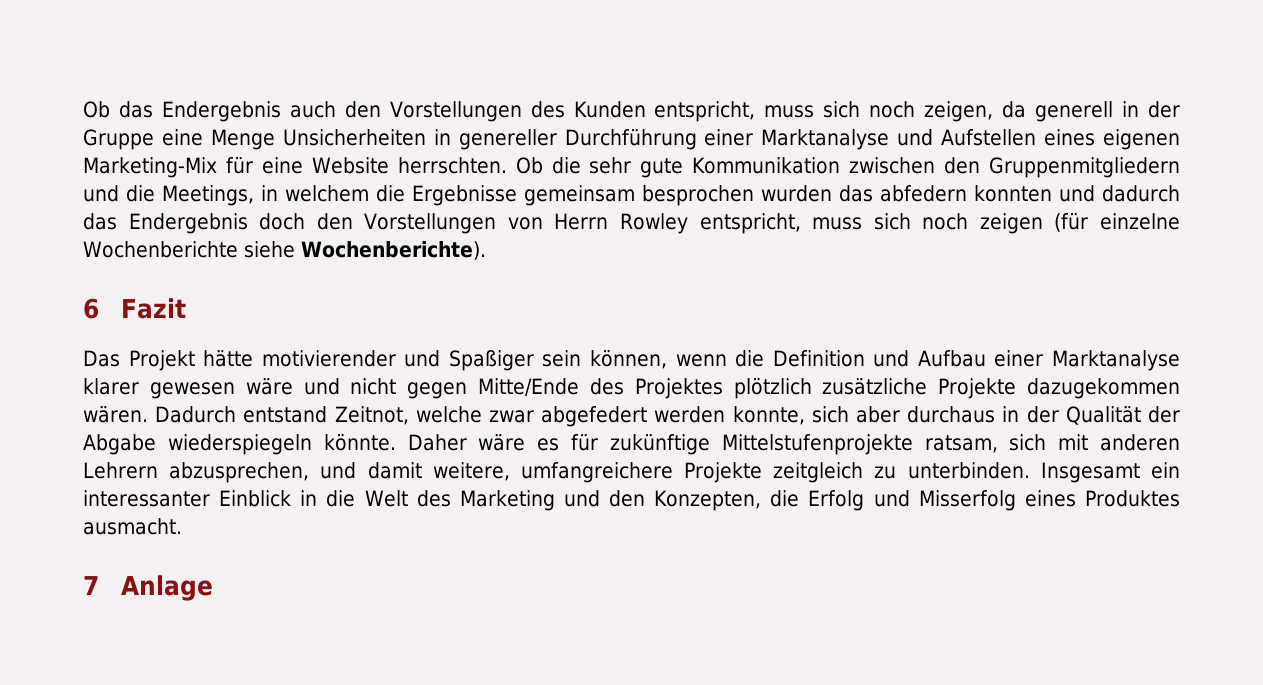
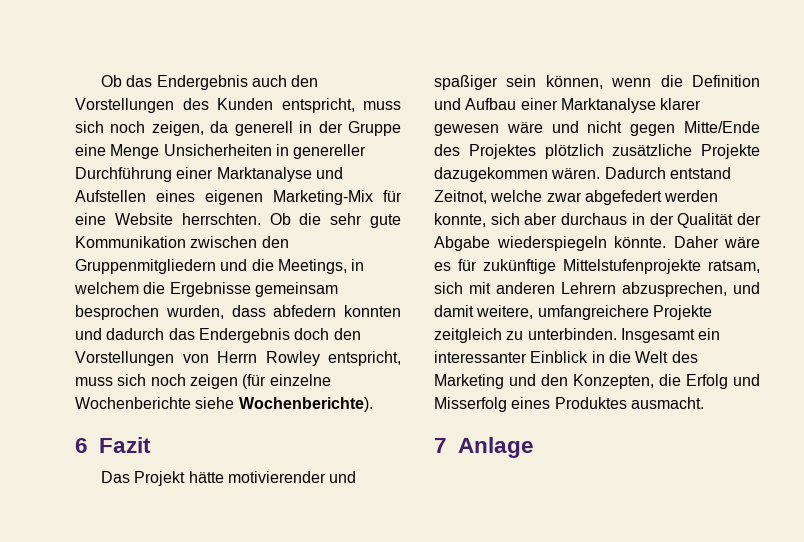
[761,185,874,202] wurden das -> [165,305,266,319] wurden, dass
[448,350,534,371] Spaßiger -> [434,75,498,90] spaßiger

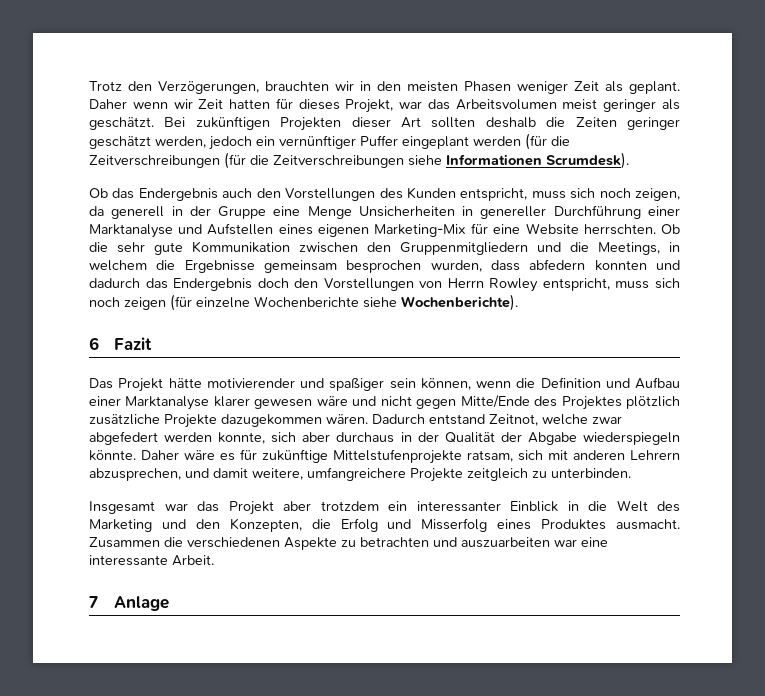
(101, 81) none -> [89,81,680,94] [89,98,680,113] [89,116,680,131] [89,133,570,150] [89,152,629,169] Trotz den Verzögerungen, brauchten wir in den meisten Phasen weniger Zeit als geplant. Daher wenn wir Zeit hatten für dieses Projekt, war das Arbeitsvolumen meist geringer als geschätzt. Bei zukünftigen Projekten dieser Art sollten deshalb die Zeiten geringer geschätzt werden, jedoch ein vernünftiger Puffer eingeplant werden (für die Zeitverschreibungen (für die Zeitverschreibungen siehe Informationen Scrumdesk). //
[620,328,695,343] Insgesamt -> [89,501,379,515] // Insgesamt war das Projekt aber trotzdem
(704, 403) none -> [89,537,608,550] [89,555,214,566] Zusammen die verschiedenen Aspekte zu betrachten und auszuarbeiten war eine interessante Arbeit.

